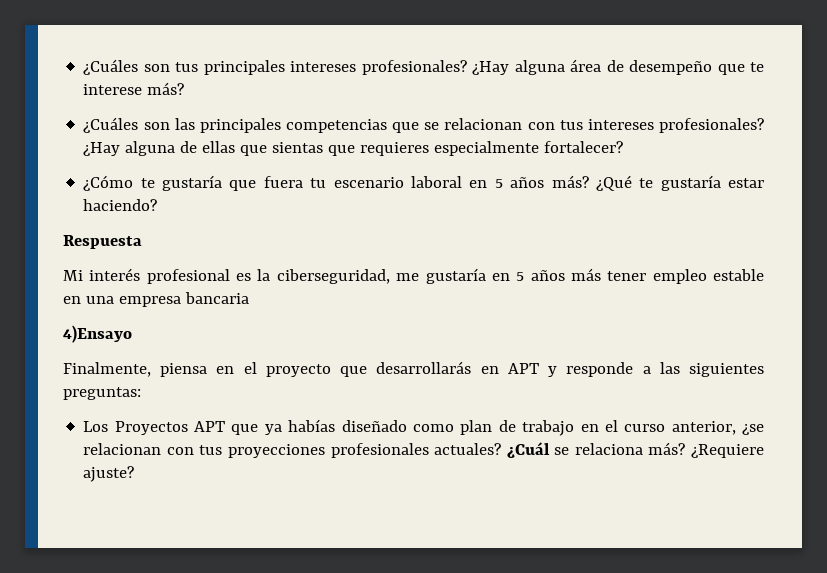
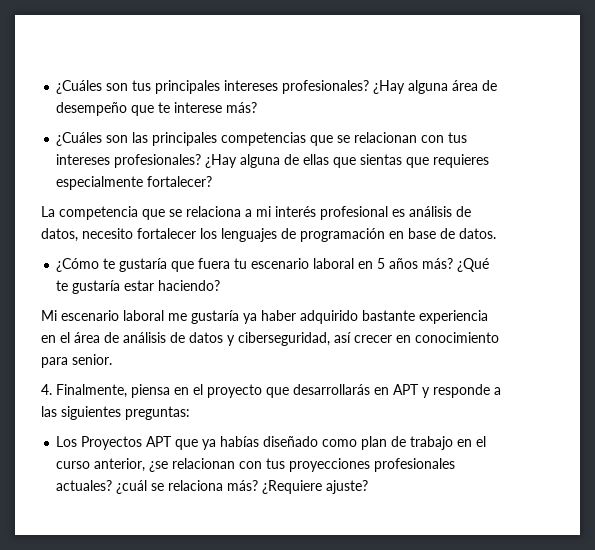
(624, 147) none -> [41,206,471,220] [41,228,496,242] // La competencia que se relaciona a mi interés profesional es análisis de datos, necesito fortalecer los lenguajes de programación en base de datos.
[63,235,142,249] // Respuesta -> (221, 285) none
[89,268,765,284] [63,292,249,307] [63,325,132,343] interés profesional es la ciberseguridad, me gustaría en 5 años más tener empleo estable en una empresa bancaria // 4)Ensayo // -> [61,310,488,324] [41,332,499,346] [41,354,112,368] [41,384,52,395] escenario laboral me gustaría ya haber adquirido bastante experiencia en el área de análisis de datos y ciberseguridad, así crecer en conocimiento para senior. // 4.
[506,442,550,458] ¿Cuál -> [116,480,148,494] ¿cuál

